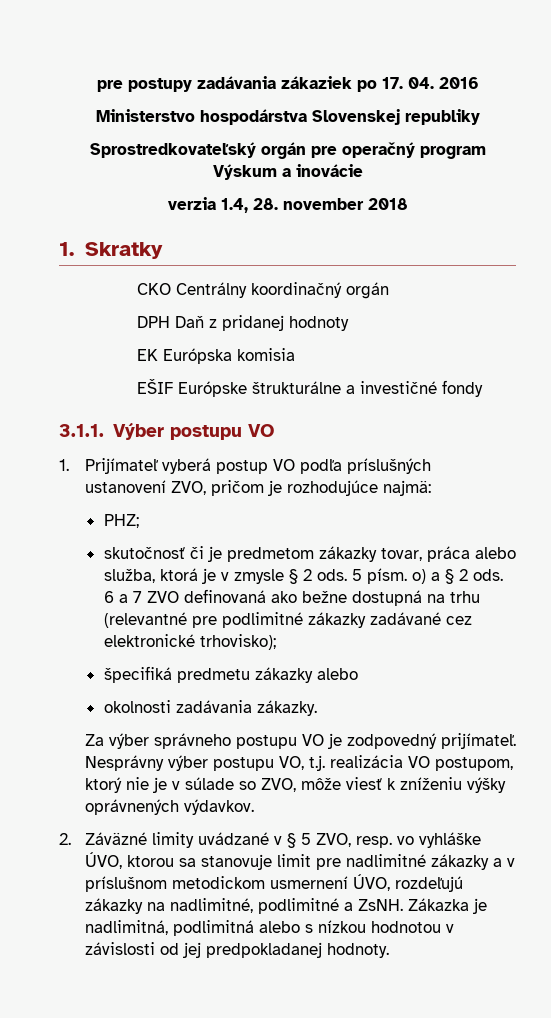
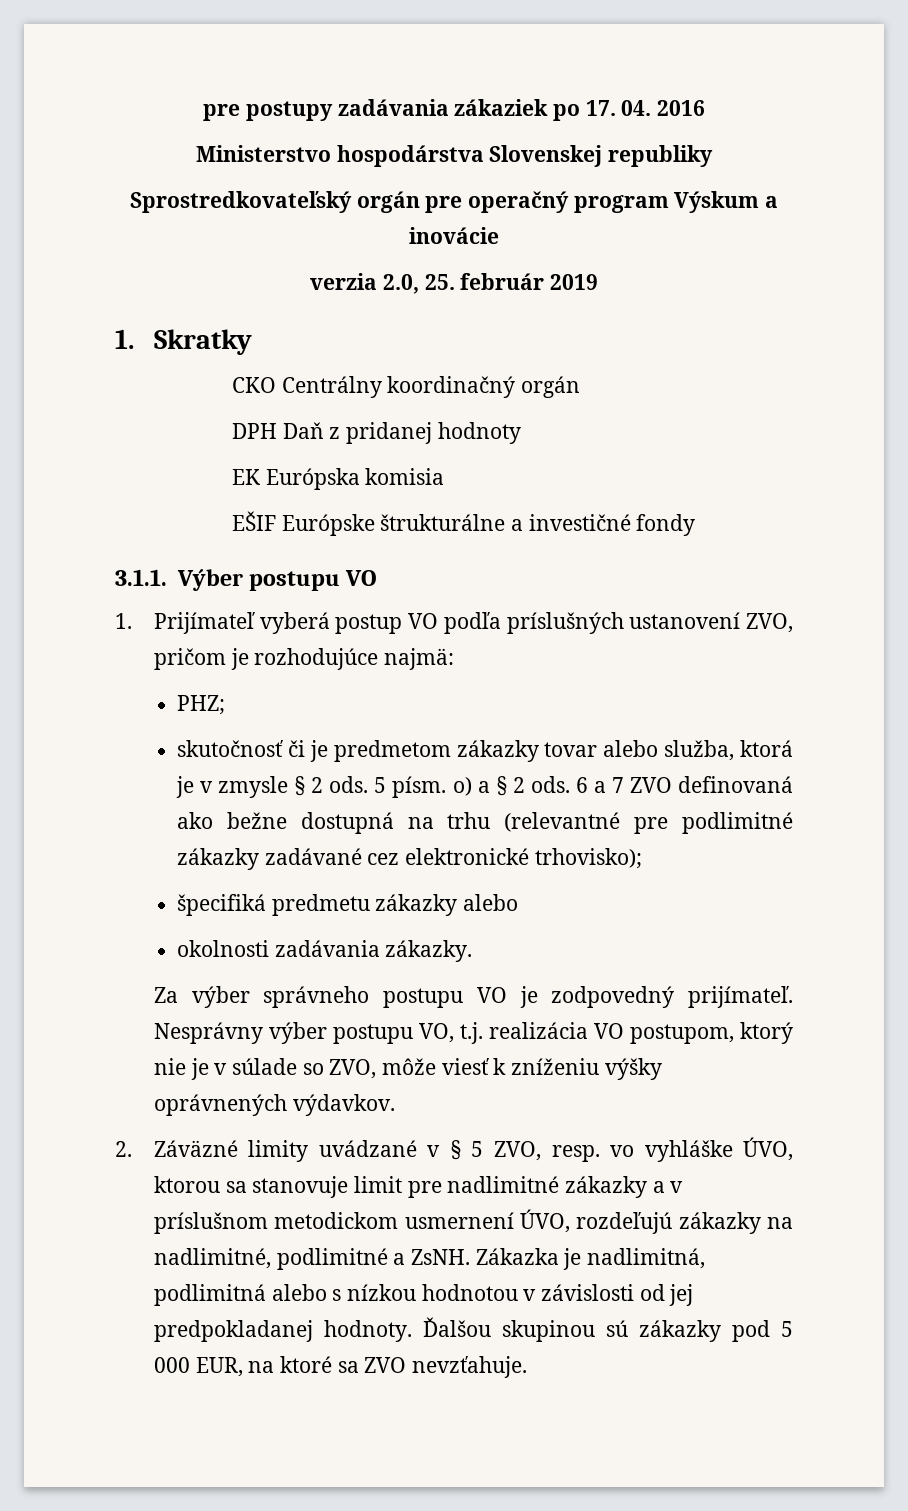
[220,198,408,213] 1.4, 28. november 2018 -> [382,273,598,294] 2.0, 25. február 2019
[380,546,470,562] tovar, práca -> [544,742,598,757] tovar
(389, 950) none -> [422,1317,794,1342] [153,1356,527,1378] Ďalšou skupinou sú zákazky pod 5 000 EUR, na ktoré sa ZVO nevzťahuje.

